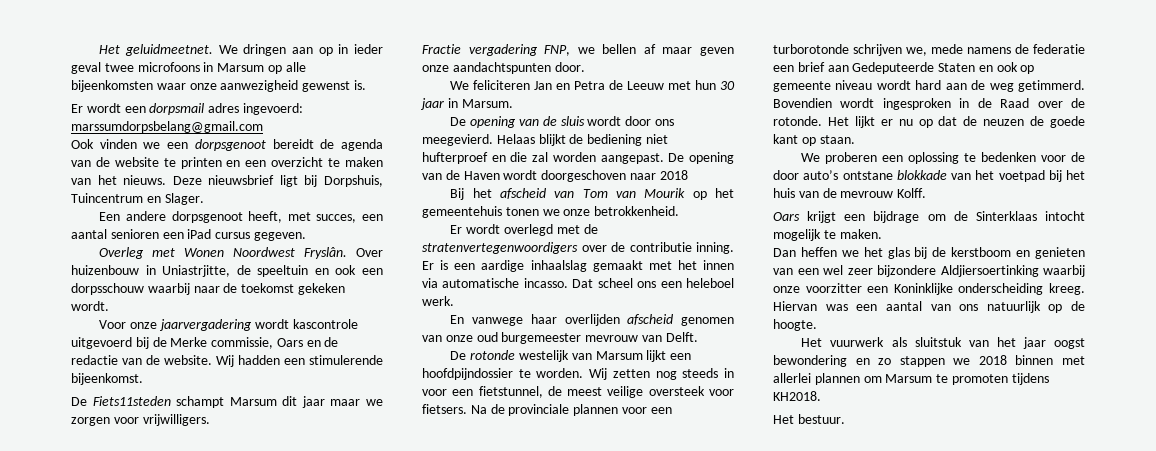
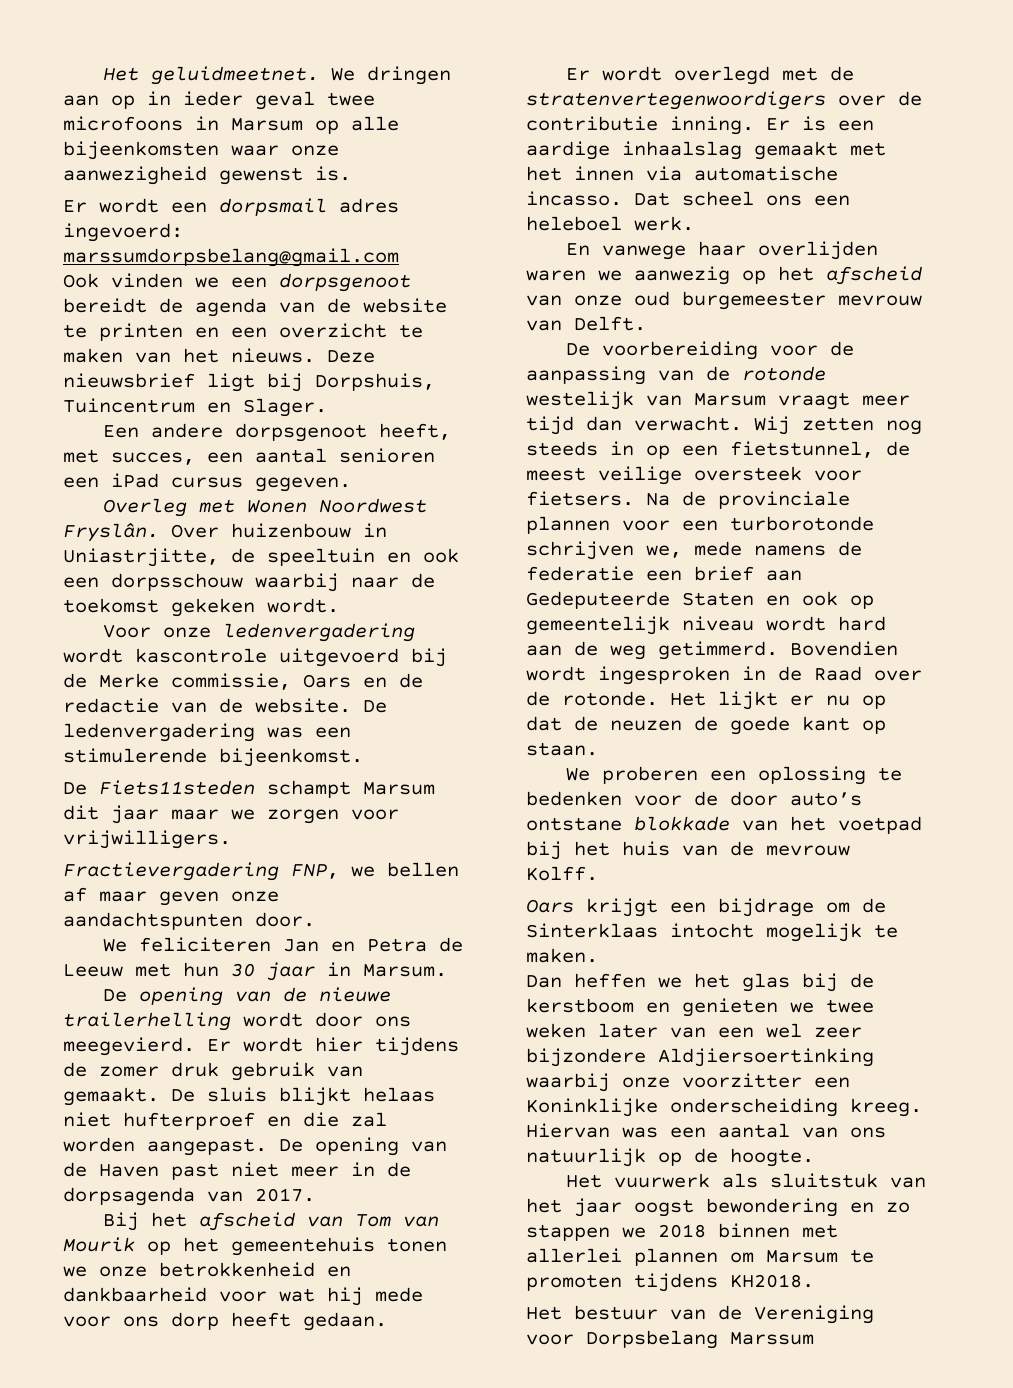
[158,319,252,331] jaarvergadering -> [223,623,416,642] ledenvergadering
[216,355,280,367] Wij hadden -> [363,700,387,713] [63,723,303,742] De ledenvergadering was
[422,44,538,56] Fractie vergadering -> [63,862,279,881] Fractievergadering
[560,116,585,126] sluis -> [319,987,392,1002] [63,1012,231,1031] nieuwe trailerhelling
[496,134,643,146] Helaas blijkt de bediening -> [207,1037,459,1056] [63,1062,363,1081] [63,1087,435,1106] Er wordt hier tijdens de zomer druk gebruik van gemaakt. De sluis blijkt helaas
[503,170,688,182] wordt doorgeschoven naar 2018 -> [171,1162,411,1180] [63,1187,315,1206] past niet meer in de dorpsagenda van 2017.
[594,206,680,216] betrokkenheid. -> [159,1262,351,1277] [63,1287,423,1306] [63,1312,387,1331] betrokkenheid en dankbaarheid voor wat hij mede voor ons dorp heeft gedaan.
[627,314,734,326] afscheid genomen -> [526,266,922,285] waren we aanwezig op het afscheid
[470,350,692,362] [422,368,584,380] rotonde westelijk van Marsum lijkt een hoofdpijndossier te worden. -> [602,341,855,360] [526,366,826,385] [526,391,910,410] [526,416,742,435] voorbereiding voor de aanpassing van de rotonde westelijk van Marsum vraagt meer tijd dan verwacht.
[422,389,447,396] voor -> [646,445,670,459] op
[773,81,831,92] gemeente -> [526,616,670,635] gemeentelijk
(1085, 253) none -> [790,999,874,1013] [526,1023,658,1038] we twee weken later
[797,414,845,424] bestuur. -> [574,1305,874,1324] [526,1330,814,1349] bestuur van de Vereniging voor Dorpsbelang Marssum

